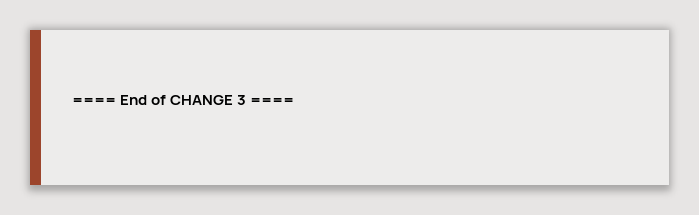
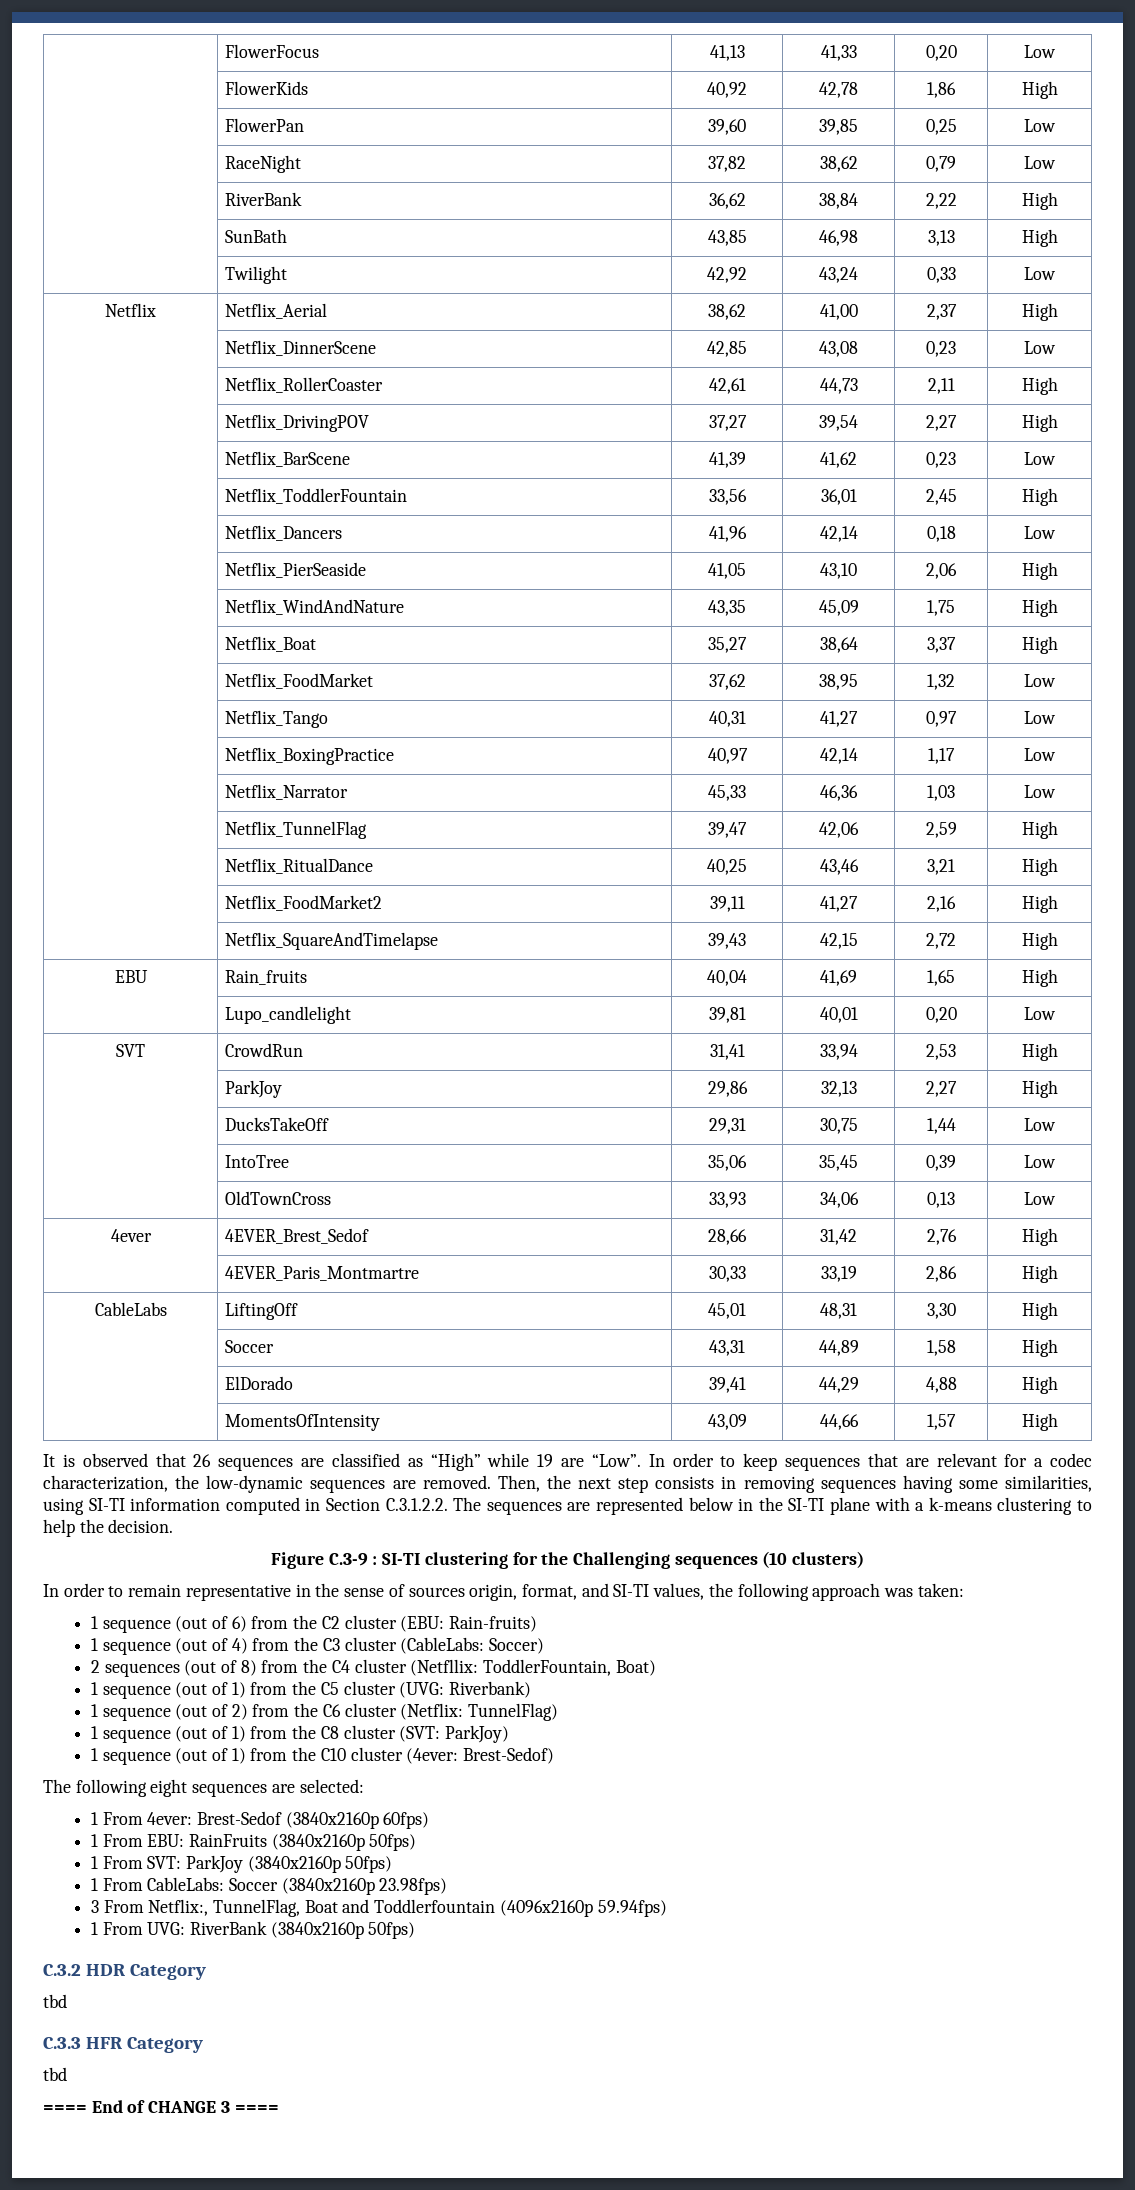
(72, 101) none -> [224,44,319,58] [709,45,745,61] [820,45,857,61] [925,45,957,61] [1024,45,1056,58] [224,81,308,95] [707,82,747,98] [819,82,858,98] [927,82,956,98] [1021,81,1058,99] [224,118,304,132] [708,119,746,135] [819,119,858,135] [925,119,957,135] [1024,119,1056,132] [224,155,301,173] [708,156,746,172] [819,156,858,172] [926,156,956,172] [1024,156,1056,169] [224,192,302,206] [708,193,746,209] [819,193,858,209] [925,193,957,209] [1021,192,1058,210] [224,229,287,243] [707,230,747,246] [819,230,858,246] [927,230,955,246] [1021,229,1058,247] [224,266,287,284] [707,267,747,283] [819,267,858,283] [926,267,956,283] [1024,267,1056,280] [105,303,156,317] [224,303,327,319] [708,304,746,320] [819,304,858,320] [926,304,957,320] [1021,303,1058,321] [224,340,376,356] [707,341,747,357] [819,341,858,357] [926,341,956,357] [1024,341,1056,354] [224,377,383,393] [708,378,746,394] [819,378,858,394] [927,378,955,394] [1021,377,1058,395] [224,414,369,432] [708,415,747,431] [819,415,858,431] [926,415,957,431] [1021,414,1058,432] [224,451,350,467] [708,452,746,468] [820,452,857,468] [926,452,956,468] [1024,452,1056,465] [224,488,407,504] [708,489,747,505] [820,489,857,505] [925,489,957,505] [1021,488,1058,506] [224,525,342,541] [708,526,747,542] [819,526,858,542] [926,526,956,542] [1024,526,1056,539] [224,562,366,578] [708,563,746,579] [820,563,857,579] [926,563,957,579] [1021,562,1058,580] [224,599,404,615] [708,600,746,616] [818,600,859,616] [927,600,955,616] [1021,599,1058,617] [224,636,316,652] [708,637,747,653] [819,637,858,653] [927,637,956,653] [1021,636,1058,654] [224,673,373,689] [708,674,746,690] [819,674,858,690] [927,674,955,690] [1024,674,1056,687] [224,710,328,728] [708,711,746,727] [820,711,858,727] [926,711,957,727] [1024,711,1056,724] [224,747,394,765] [707,748,748,764] [819,748,858,764] [928,748,955,764] [1024,748,1056,761] [224,784,348,800] [708,785,746,801] [820,785,858,801] [927,785,955,801] [1024,785,1056,798] [224,821,367,839] [708,822,747,838] [819,822,859,838] [925,822,957,838] [1021,821,1058,839] [224,858,373,874] [707,859,747,875] [819,859,859,875] [927,859,955,875] [1021,858,1058,876] [224,895,382,911] [709,896,745,912] [820,896,858,912] [927,896,956,912] [1021,895,1058,913] [224,932,438,950] [708,933,746,949] [819,933,858,949] [926,933,956,949] [1021,932,1058,950] [114,970,148,983] [224,970,307,985] [707,970,747,986] [820,970,857,986] [927,970,955,986] [1021,969,1058,987] [224,1006,351,1024] [708,1007,746,1023] [819,1007,858,1023] [925,1007,957,1023] [1024,1007,1056,1020] [116,1044,145,1057] [224,1043,303,1057] [709,1044,745,1060] [819,1044,858,1060] [926,1044,956,1060] [1021,1043,1058,1061] [224,1080,282,1098] [707,1081,748,1097] [820,1081,857,1097] [926,1081,957,1097] [1021,1080,1058,1098] [224,1117,329,1131] [708,1118,746,1134] [819,1118,858,1134] [926,1118,956,1134] [1024,1118,1056,1131] [224,1155,289,1168] [708,1155,747,1171] [819,1155,858,1171] [926,1155,956,1171] [1024,1155,1056,1168] [224,1191,331,1205] [708,1192,746,1208] [819,1192,859,1208] [927,1192,955,1208] [1024,1192,1056,1205] [110,1229,152,1242] [224,1228,369,1244] [708,1229,747,1245] [820,1229,857,1245] [926,1229,957,1245] [1021,1228,1058,1246] [224,1266,419,1281] [708,1266,746,1282] [820,1266,857,1282] [926,1266,957,1282] [1021,1265,1058,1283] [94,1302,167,1316] [224,1303,298,1320] [708,1303,746,1319] [820,1303,857,1319] [926,1303,956,1319] [1021,1302,1058,1320] [224,1340,274,1353] [709,1340,745,1356] [818,1340,859,1356] [926,1340,956,1356] [1021,1339,1058,1357] [224,1376,293,1390] [708,1377,746,1393] [818,1377,859,1393] [925,1377,957,1393] [1021,1376,1058,1394] [224,1414,380,1431] [707,1414,747,1430] [819,1414,859,1430] [927,1414,956,1430] [1021,1413,1058,1431] [43,1453,1093,1471] [43,1475,1092,1493] [43,1497,1093,1515] [43,1519,174,1537] [270,1551,865,1569] [43,1583,964,1601] [90,1615,538,1633] [90,1637,545,1655] [90,1659,656,1677] [90,1681,532,1699] [90,1703,559,1721] [90,1725,510,1743] [90,1747,555,1765] [43,1779,364,1797] [90,1811,430,1829] [90,1834,417,1851] [90,1855,393,1873] [90,1877,448,1895] [90,1899,667,1917] [90,1921,416,1939] [43,1964,207,1980] [43,1994,67,2008] [43,2037,204,2053] [43,2067,67,2081] | FlowerFocus | 41,13 | 41,33 | 0,20 | Low // | FlowerKids | 40,92 | 42,78 | 1,86 | High // | FlowerPan | 39,60 | 39,85 | 0,25 | Low // | RaceNight | 37,82 | 38,62 | 0,79 | Low // | RiverBank | 36,62 | 38,84 | 2,22 | High // | SunBath | 43,85 | 46,98 | 3,13 | High // | Twilight | 42,92 | 43,24 | 0,33 | Low // Netflix | Netflix_Aerial | 38,62 | 41,00 | 2,37 | High // | Netflix_DinnerScene | 42,85 | 43,08 | 0,23 | Low // | Netflix_RollerCoaster | 42,61 | 44,73 | 2,11 | High // | Netflix_DrivingPOV | 37,27 | 39,54 | 2,27 | High // | Netflix_BarScene | 41,39 | 41,62 | 0,23 | Low // | Netflix_ToddlerFountain | 33,56 | 36,01 | 2,45 | High // | Netflix_Dancers | 41,96 | 42,14 | 0,18 | Low // | Netflix_PierSeaside | 41,05 | 43,10 | 2,06 | High // | Netflix_WindAndNature | 43,35 | 45,09 | 1,75 | High // | Netflix_Boat | 35,27 | 38,64 | 3,37 | High // | Netflix_FoodMarket | 37,62 | 38,95 | 1,32 | Low // | Netflix_Tango | 40,31 | 41,27 | 0,97 | Low // | Netflix_BoxingPractice | 40,97 | 42,14 | 1,17 | Low // | Netflix_Narrator | 45,33 | 46,36 | 1,03 | Low // | Netflix_TunnelFlag | 39,47 | 42,06 | 2,59 | High // | Netflix_RitualDance | 40,25 | 43,46 | 3,21 | High // | Netflix_FoodMarket2 | 39,11 | 41,27 | 2,16 | High // | Netflix_SquareAndTimelapse | 39,43 | 42,15 | 2,72 | High // EBU | Rain_fruits | 40,04 | 41,69 | 1,65 | High // | Lupo_candlelight | 39,81 | 40,01 | 0,20 | Low // SVT | CrowdRun | 31,41 | 33,94 | 2,53 | High // | ParkJoy | 29,86 | 32,13 | 2,27 | High // | DucksTakeOff | 29,31 | 30,75 | 1,44 | Low // | IntoTree | 35,06 | 35,45 | 0,39 | Low // | OldTownCross | 33,93 | 34,06 | 0,13 | Low // 4ever | 4EVER_Brest_Sedof | 28,66 | 31,42 | 2,76 | High // | 4EVER_Paris_Montmartre | 30,33 | 33,19 | 2,86 | High // CableLabs | LiftingOff | 45,01 | 48,31 | 3,30 | High // | Soccer | 43,31 | 44,89 | 1,58 | High // | ElDorado | 39,41 | 44,29 | 4,88 | High // | MomentsOfIntensity | 43,09 | 44,66 | 1,57 | High // It is observed that 26 sequences are classified as “High” while 19 are “Low”. In order to keep sequences that are relevant for a codec characterization, the low-dynamic sequences are removed. Then, the next step consists in removing sequences having some similarities, using SI-TI information computed in Section C.3.1.2.2. The sequences are represented below in the SI-TI plane with a k-means clustering to help the decision. // Figure C.3-9 : SI-TI clustering for the Challenging sequences (10 clusters) // In order to remain representative in the sense of sources origin, format, and SI-TI values, the following approach was taken: // 1 sequence (out of 6) from the C2 cluster (EBU: Rain-fruits) // 1 sequence (out of 4) from the C3 cluster (CableLabs: Soccer) // 2 sequences (out of 8) from the C4 cluster (Netfllix: ToddlerFountain, Boat) // 1 sequence (out of 1) from the C5 cluster (UVG: Riverbank) // 1 sequence (out of 2) from the C6 cluster (Netflix: TunnelFlag) // 1 sequence (out of 1) from the C8 cluster (SVT: ParkJoy) // 1 sequence (out of 1) from the C10 cluster (4ever: Brest-Sedof) // The following eight sequences are selected: // 1 From 4ever: Brest-Sedof (3840x2160p 60fps) // 1 From EBU: RainFruits (3840x2160p 50fps) // 1 From SVT: ParkJoy (3840x2160p 50fps) // 1 From CableLabs: Soccer (3840x2160p 23.98fps) // 3 From Netflix:, TunnelFlag, Boat and Toddlerfountain (4096x2160p 59.94fps) // 1 From UVG: RiverBank (3840x2160p 50fps) // C.3.2 HDR Category // tbd // C.3.3 HFR Category // tbd //

